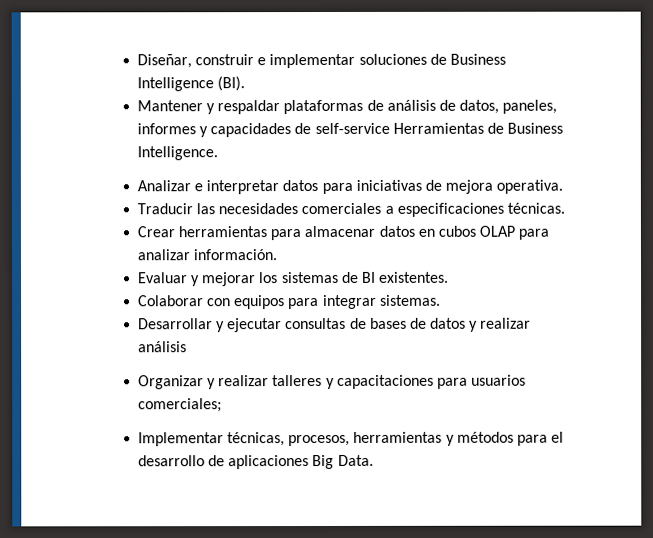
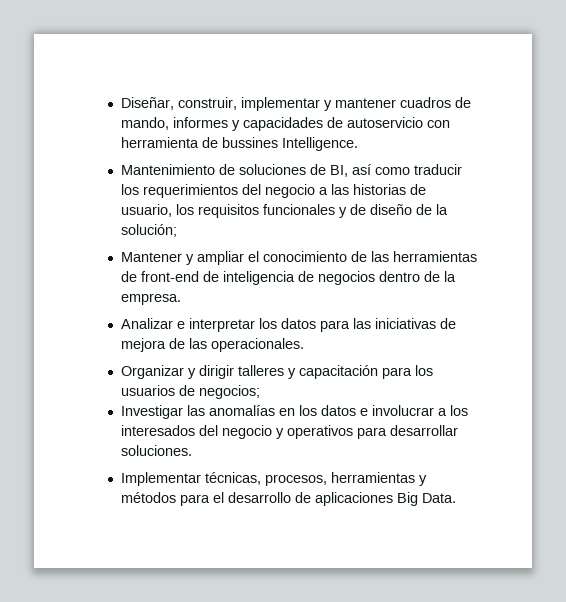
[194,53,506,69] [136,76,245,92] [136,99,558,115] [136,122,564,138] [136,146,218,161] construir e implementar soluciones de Business Intelligence (BI). // Mantener y respaldar plataformas de análisis de datos, paneles, informes y capacidades de self-service Herramientas de Business Intelligence. -> [177,97,471,111] [120,117,450,131] [120,137,358,151] [120,164,462,177] [120,184,426,198] [120,204,448,218] [120,224,177,237] [120,251,477,265] [120,271,456,285] [120,293,181,305] construir, implementar y mantener cuadros de mando, informes y capacidades de autoservicio con herramienta de bussines Intelligence. // Mantenimiento de soluciones de BI, así como traducir los requerimientos del negocio a las historias de usuario, los requisitos funcionales y de diseño de la solución; // Mantener y ampliar el conocimiento de las herramientas de front-end de inteligencia de negocios dentro de la empresa.
(280, 187) none -> [258,318,277,329] los
(353, 188) none -> [352,318,371,329] las
[496,179,564,194] [136,202,565,217] [136,225,550,241] [136,249,277,261] [137,271,450,287] [137,294,441,310] [137,317,532,333] [137,341,187,353] operativa. // Traducir las necesidades comerciales a especificaciones técnicas. // Crear herramientas para almacenar datos en cubos OLAP para analizar información. // Evaluar y mejorar los sistemas de BI existentes. // Colaborar con equipos para integrar sistemas. // Desarrollar y ejecutar consultas de bases de datos y realizar análisis -> [168,338,304,352] de las operacionales.
[218,375,270,387] realizar -> [198,365,234,379] dirigir
[336,374,527,389] [137,398,222,413] capacitaciones para usuarios comerciales; -> [298,365,433,379] [120,385,260,399] [120,405,468,419] [120,425,458,439] [120,445,192,456] capacitación para los usuarios de negocios; // Investigar las anomalías en los datos e involucrar a los interesados del negocio y operativos para desarrollar soluciones.

